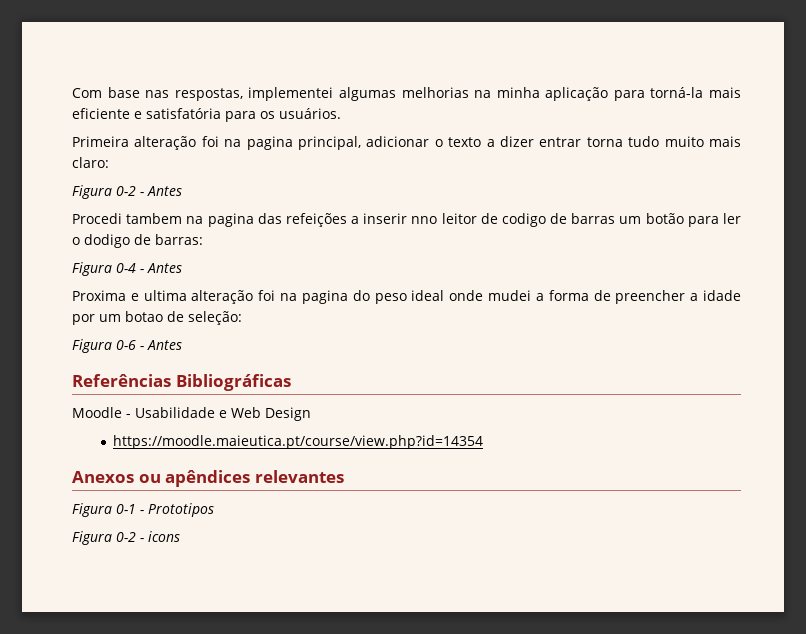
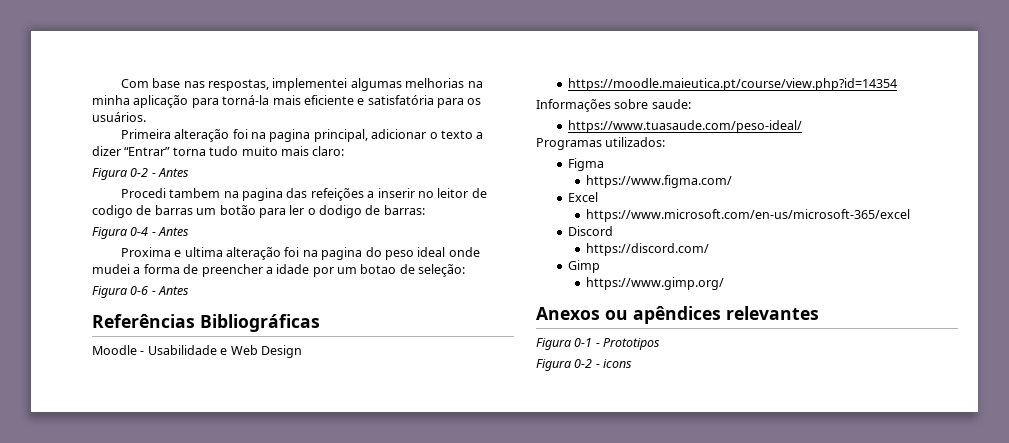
[539,137,582,147] entrar -> [124,147,171,156] “Entrar”
[411,216,438,224] nno -> [417,191,434,198] no
(484, 442) none -> [536,99,691,112] [567,120,802,133] [536,137,666,150] [567,158,604,171] [585,175,732,188] [567,192,598,202] [585,209,910,222] [567,226,613,236] [585,243,709,256] [567,260,600,273] [585,277,724,290] // Informações sobre saude: // https://www.tuasaude.com/peso-ideal/ // Programas utilizados: // Figma // https://www.figma.com/ // Excel // https://www.microsoft.com/en-us/microsoft-365/excel // Discord // https://discord.com/ // Gimp // https://www.gimp.org/

